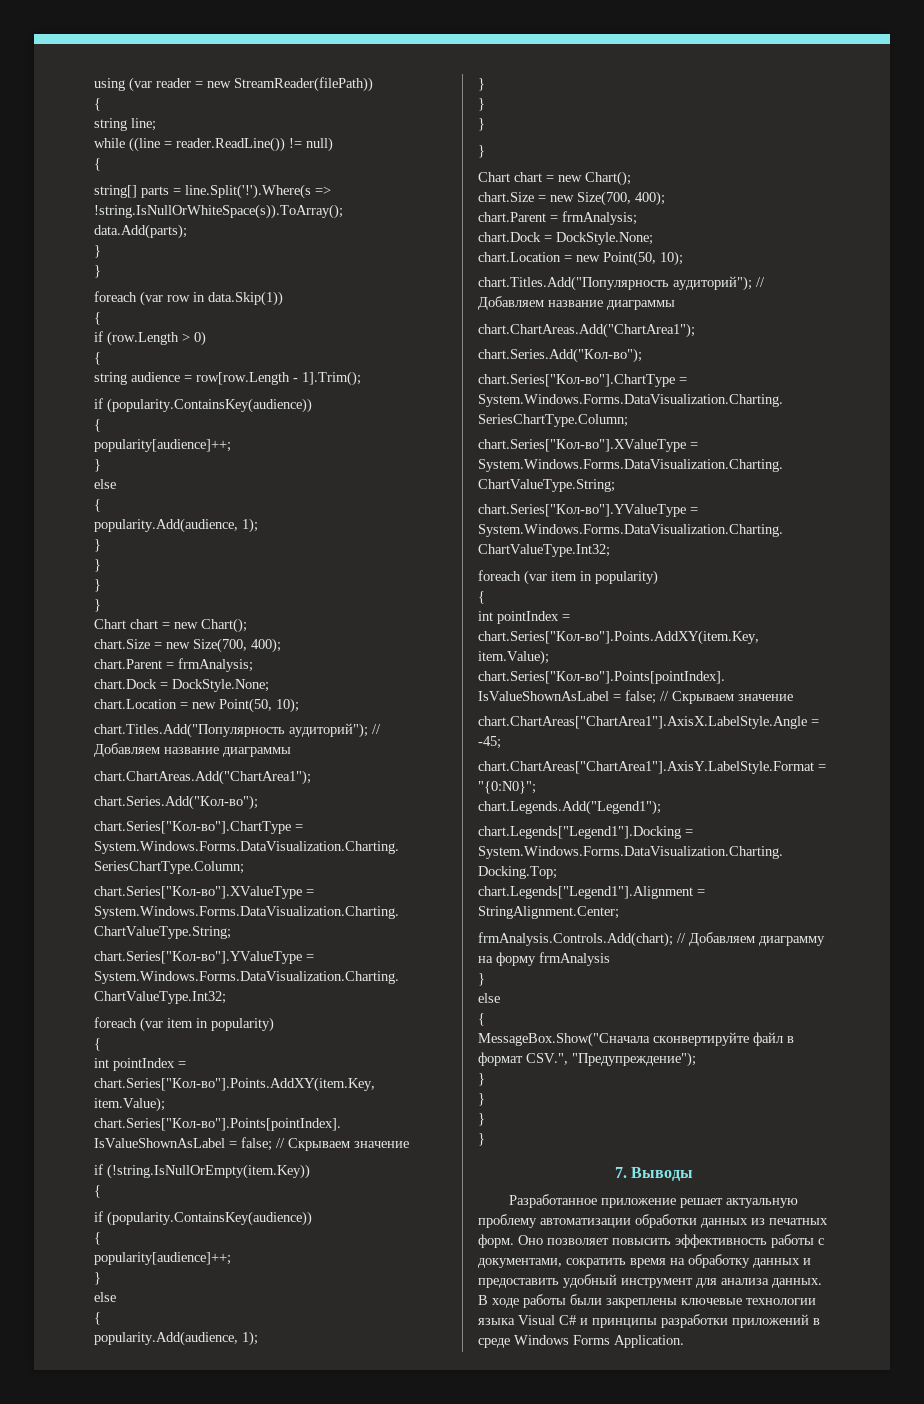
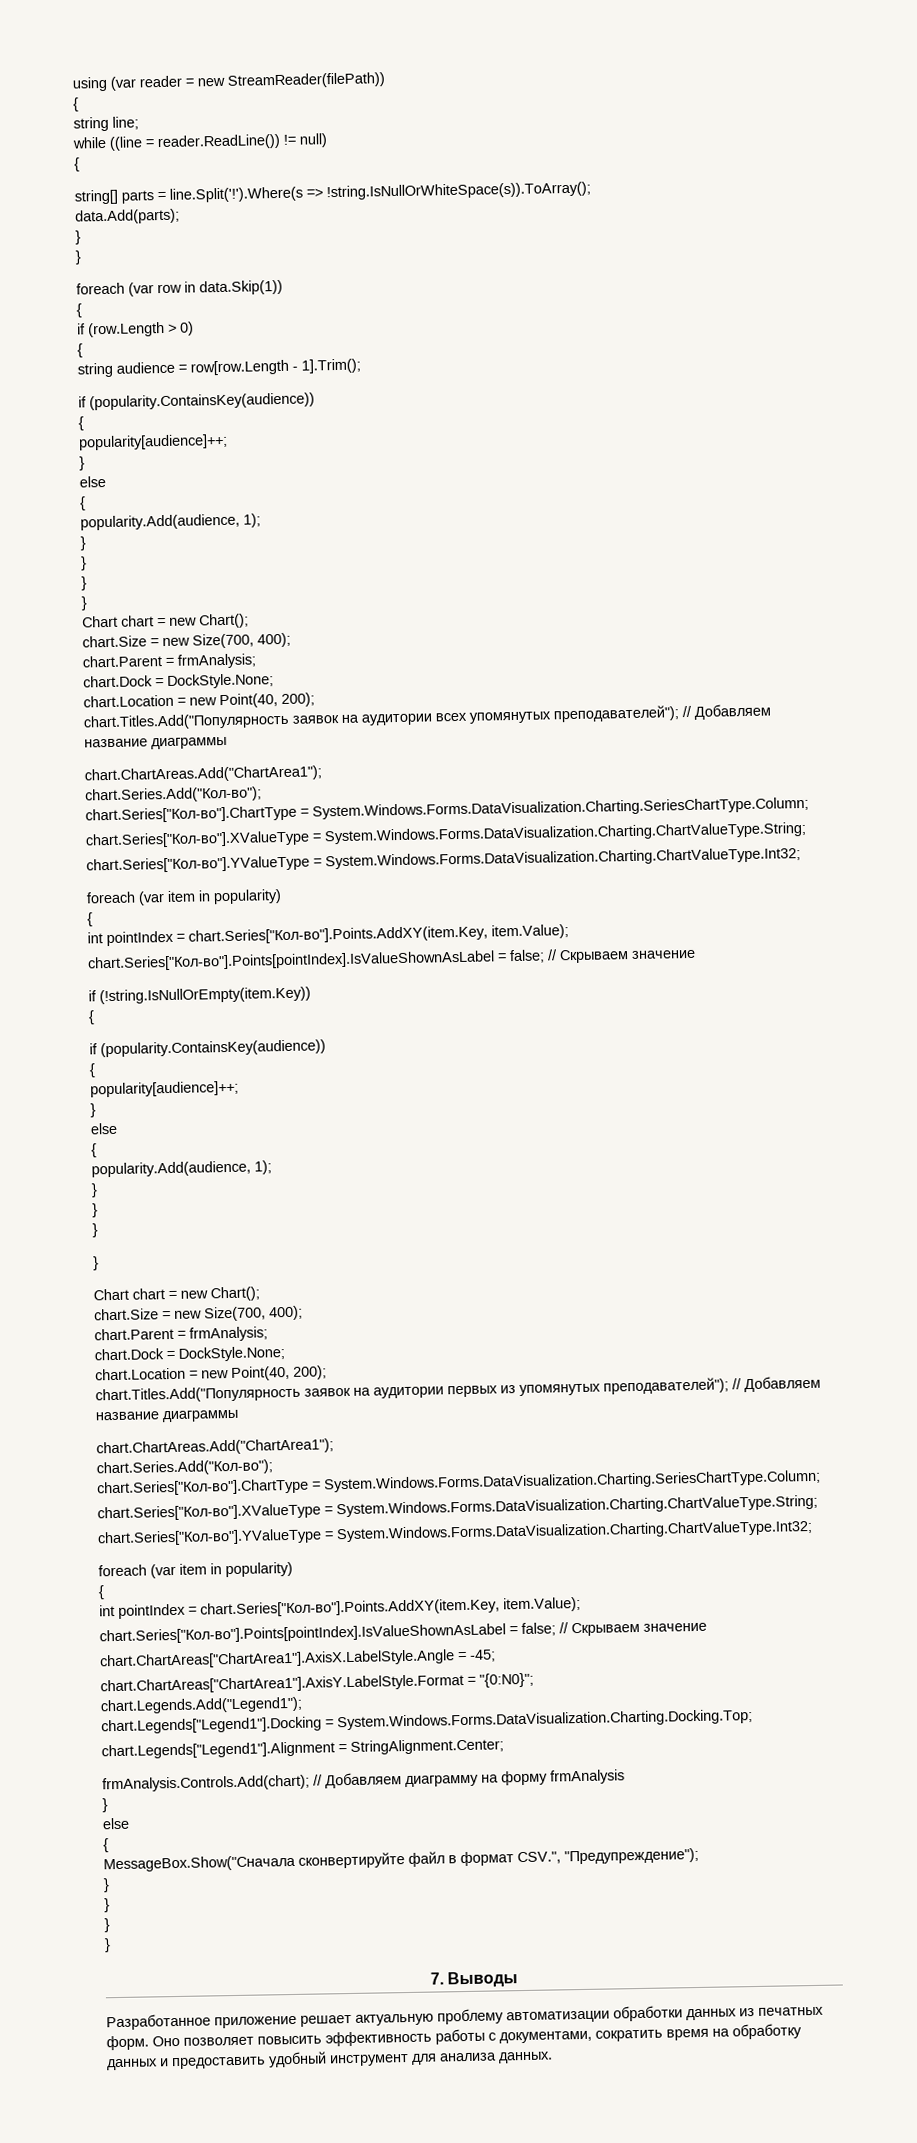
[219,698,299,713] [94,723,368,738] Point(50, 10); // chart.Titles.Add("Популярность аудиторий"); -> [219,692,315,709] [83,705,679,731] Point(40, 200); // chart.Titles.Add("Популярность заявок на аудитории всех упомянутых преподавателей");
[603,251,683,266] [478,276,752,291] Point(50, 10); // chart.Titles.Add("Популярность аудиторий"); -> [231,1365,327,1381] [95,1377,729,1404] Point(40, 200); // chart.Titles.Add("Популярность заявок на аудитории первых из упомянутых преподавателей");
[478,1294,816,1308] [478,1314,820,1328] [478,1335,684,1348] В ходе работы были закреплены ключевые технологии языка Visual C# и принципы разработки приложений в среде Windows Forms Application. -> (553, 2057) none

